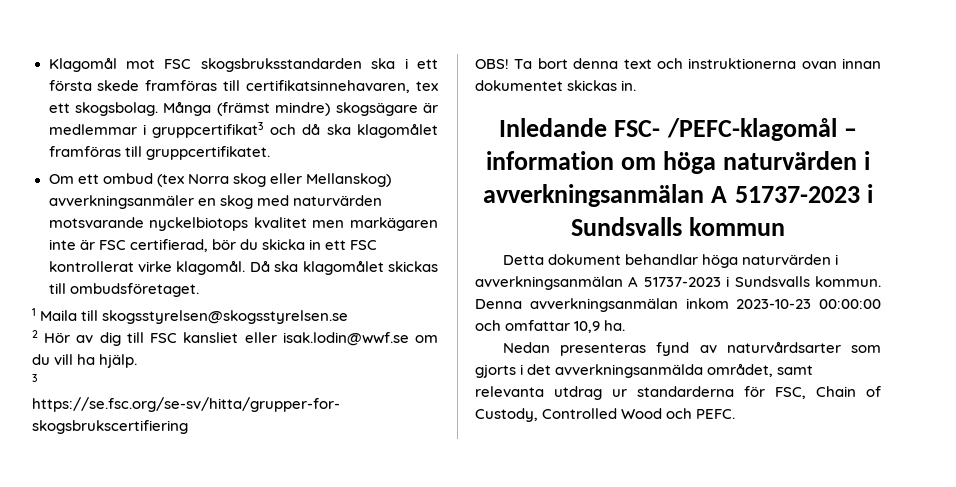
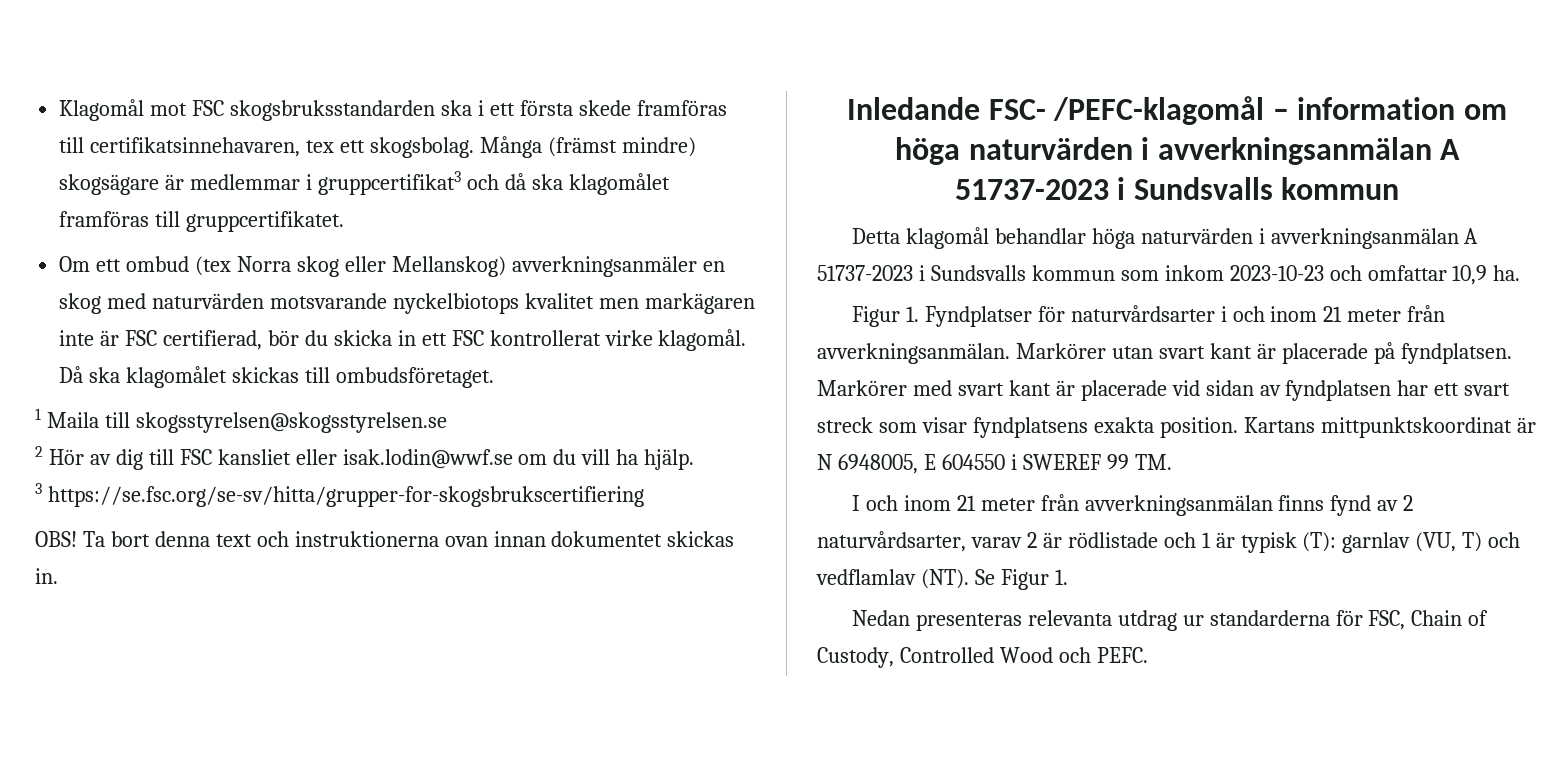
[548,254,622,265] dokument -> [905,227,989,249] klagomål
[815,276,881,287] [475,298,678,312] kommun. Denna avverkningsanmälan -> [1031,265,1159,281] kommun som
[819,299,881,309] 00:00:00 -> (1324, 273) none
[503,341,881,356] [475,363,814,378] Nedan presenteras fynd av naturvårdsarter som gjorts i det avverkningsanmälda området, samt -> [851,305,1446,327] [817,342,1512,364] [817,380,1511,401] [817,417,1536,438] [817,454,1172,474] [851,494,1414,516] [817,531,1521,553] [816,569,1068,590] [851,610,1022,631] Figur 1. Fyndplatser för naturvårdsarter i och inom 21 meter från avverkningsanmälan. Markörer utan svart kant är placerade på fyndplatsen. Markörer med svart kant är placerade vid sidan av fyndplatsen har ett svart streck som visar fyndplatsens exakta position. Kartans mittpunktskoordinat är N 6948005, E 604550 i SWEREF 99 TM. // I och inom 21 meter från avverkningsanmälan finns fynd av 2 naturvårdsarter, varav 2 är rödlistade och 1 är typisk (T): garnlav (VU, T) och vedflamlav (NT). Se Figur 1. // Nedan presenteras

